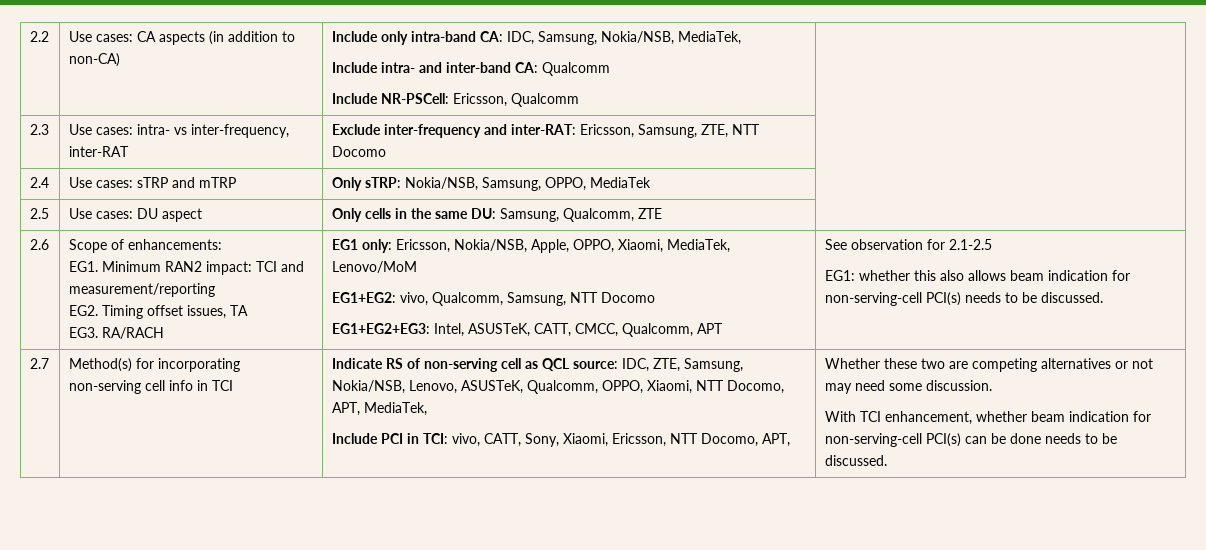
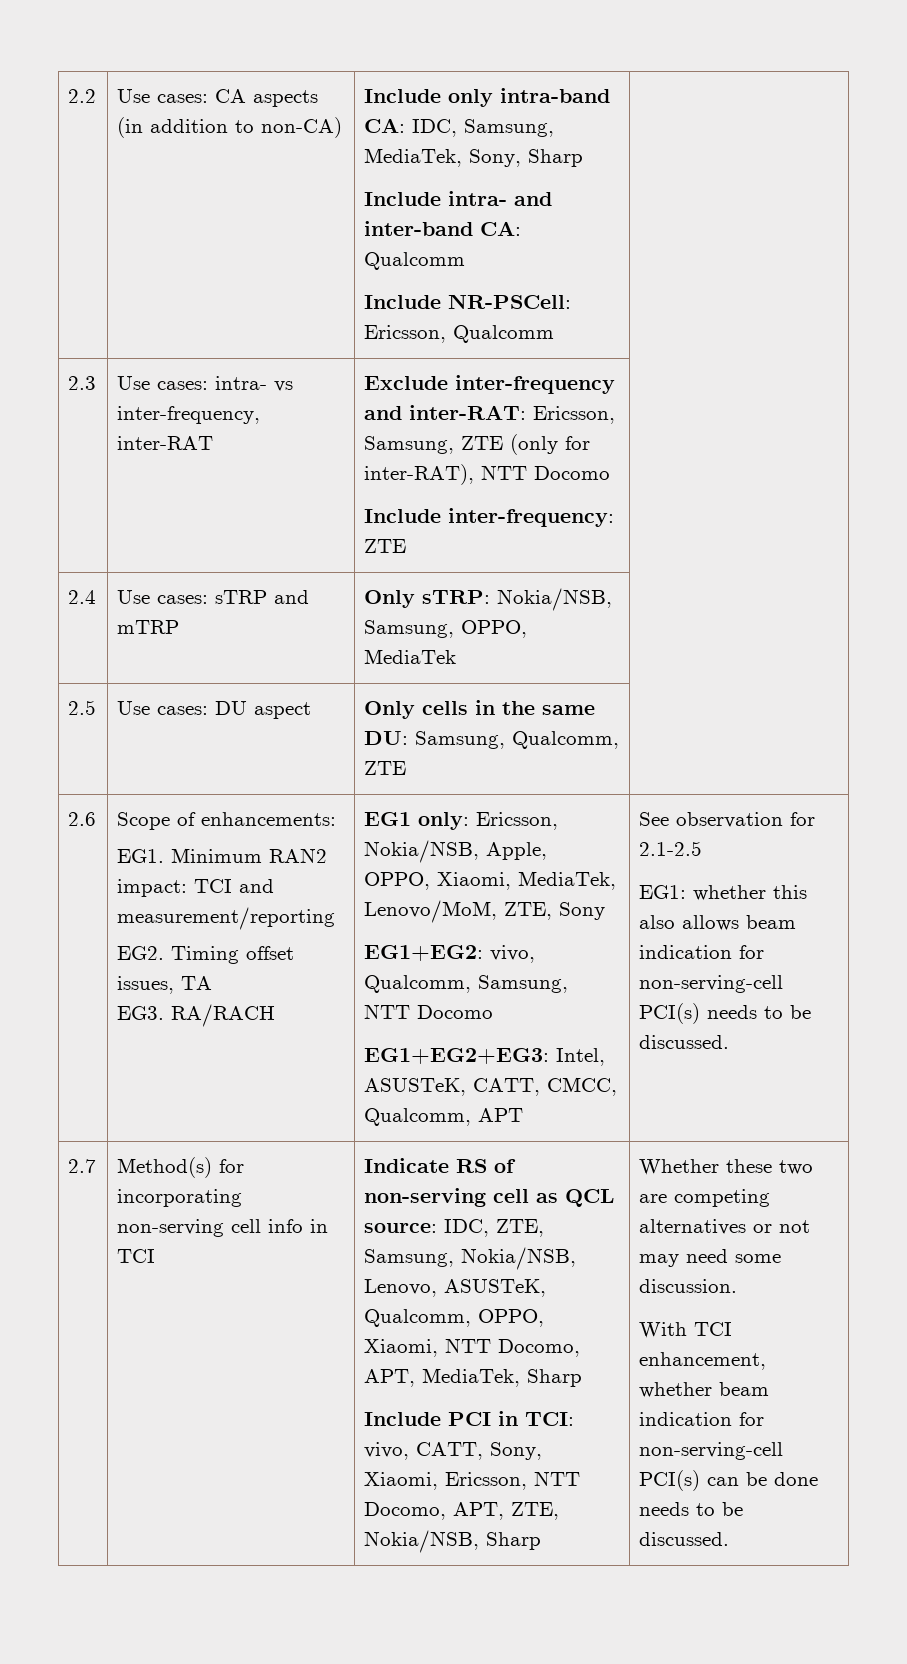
[600,31,741,45] Nokia/NSB, MediaTek, -> [364,148,584,167] MediaTek, Sony, Sharp
[700,124,760,138] [331,146,386,157] ZTE, NTT Docomo -> [461,434,591,455] [364,464,611,485] [364,508,615,527] [364,539,407,553] ZTE (only for inter-RAT), NTT Docomo // Include inter-frequency: ZTE
[331,261,417,273] Lenovo/MoM -> [364,900,606,923] Lenovo/MoM, ZTE, Sony
(427, 409) none -> [527,1369,583,1387] Sharp
(790, 440) none -> [511,1502,560,1520] [364,1530,542,1553] ZTE, Nokia/NSB, Sharp

